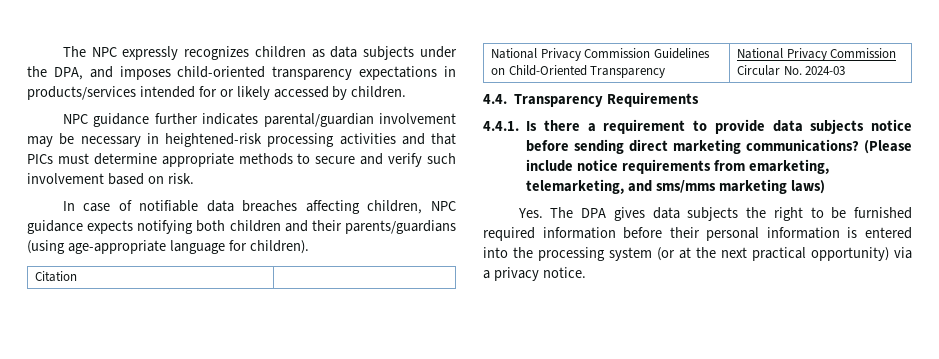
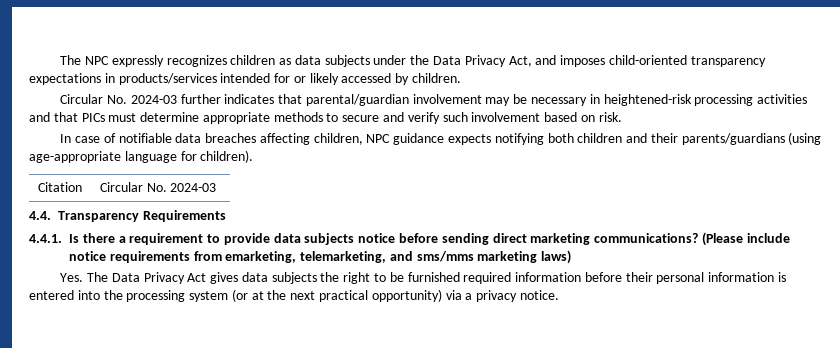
[53,67,83,80] DPA, -> [433,55,532,67] Data Privacy Act,
[62,113,150,127] NPC guidance -> [60,94,177,104] Circular No. 2024-03
(259, 119) none -> [278,94,303,104] that
[491,48,710,61] [491,65,666,78] [737,48,897,61] // National Privacy Commission Guidelines on Child-Oriented Transparency | National Privacy Commission -> (82, 187) none
[581,208,607,218] DPA -> [111,272,207,284] Data Privacy Act

